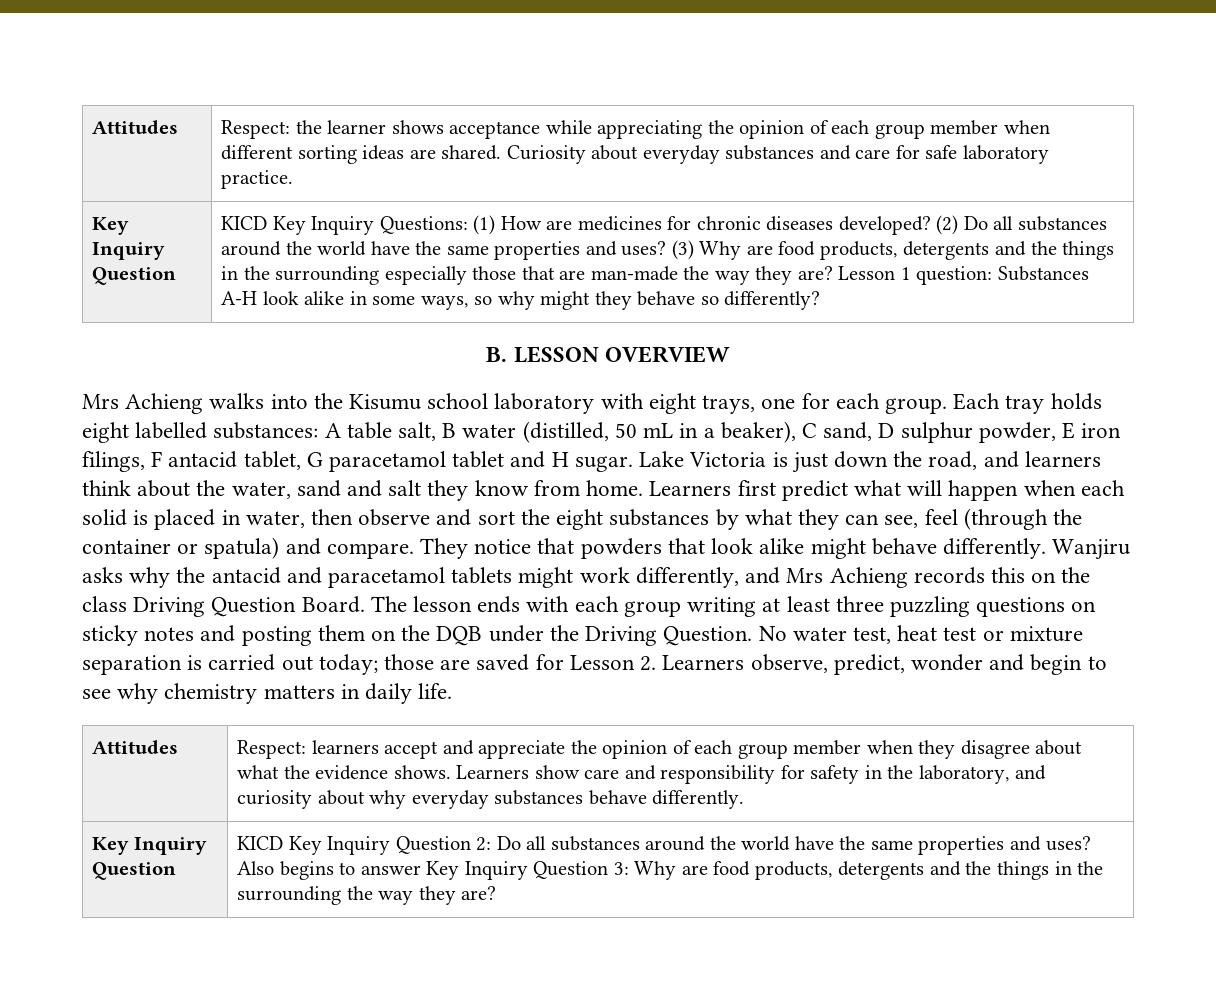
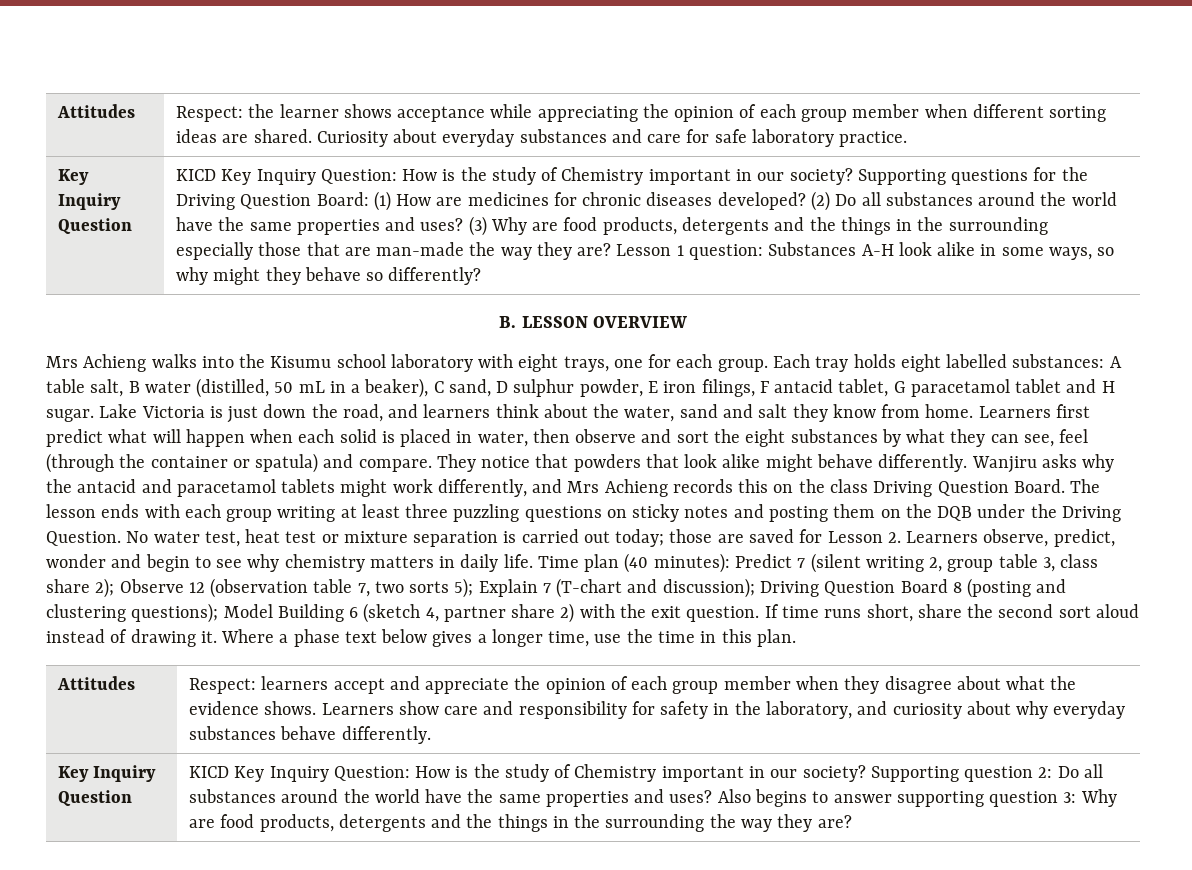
[379,216,468,234] Questions: -> [320,167,1088,185] [176,192,369,210] Question: How is the study of Chemistry important in our society? Supporting questions for the Driving Question Board:
(453, 691) none -> [537,553,1099,573] [46,578,1067,598] [46,603,1139,623] [46,629,796,647] Time plan (40 minutes): Predict 7 (silent writing 2, group table 3, class share 2); Observe 12 (observation table 7, two sorts 5); Explain 7 (T-chart and discussion); Driving Question Board 8 (posting and clustering questions); Model Building 6 (sketch 4, partner share 2) with the exit question. If time runs short, share the second sort aloud instead of drawing it. Where a phase text below gives a longer time, use the time in this plan.
[395,836,471,854] Question -> [333,764,1034,782] Question: How is the study of Chemistry important in our society? Supporting question
[426,861,609,880] Key Inquiry Question -> [896,791,1059,807] supporting question

